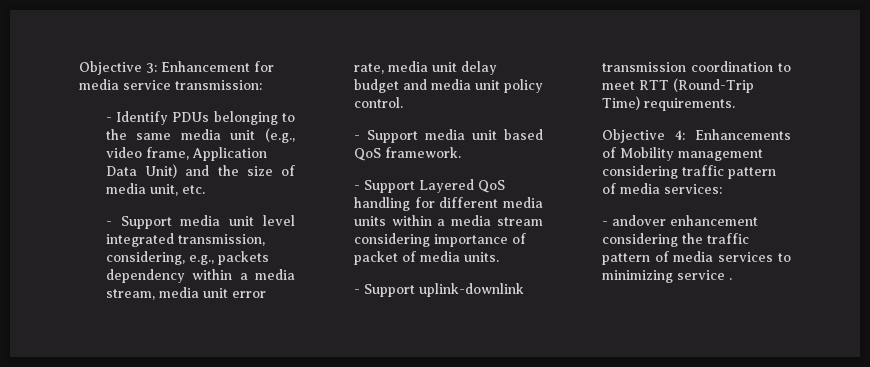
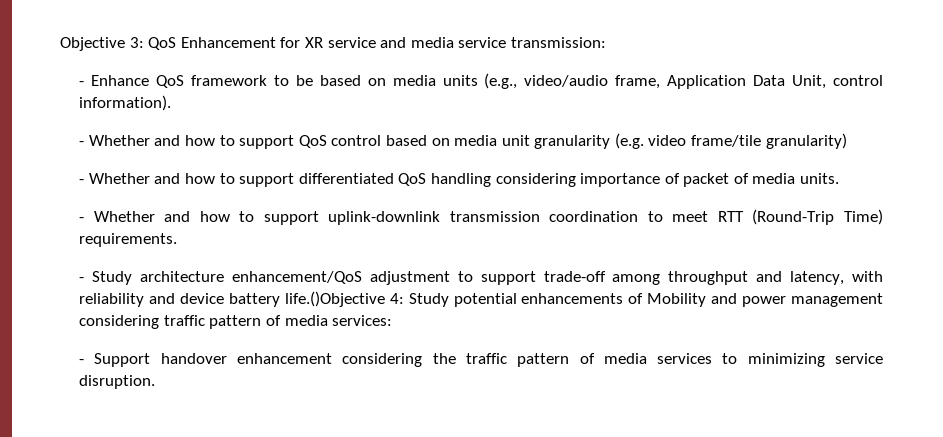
(157, 68) none -> [148,37,177,50] QoS
(274, 66) none -> [304,37,407,48] XR service and
[116,111,295,125] [105,128,295,143] [105,147,267,161] [105,164,295,178] [105,183,205,196] [105,215,295,229] [105,233,265,247] [105,251,269,265] [105,269,295,283] [105,287,266,300] [353,61,497,75] [353,79,543,93] [353,97,403,108] [353,129,543,143] [353,147,461,161] [353,179,505,193] [353,197,543,211] [353,215,543,226] Identify PDUs belonging to the same media unit (e.g., video frame, Application Data Unit) and the size of media unit, etc. // - Support media unit level integrated transmission, considering, e.g., packets dependency within a media stream, media unit error rate, media unit delay budget and media unit policy control. // - Support media unit based QoS framework. // - Support Layered QoS handling for different media units within a media stream -> [91,73,884,89] [79,95,172,111] [79,133,847,149] [79,173,491,187] Enhance QoS framework to be based on media units (e.g., video/audio frame, Application Data Unit, control information). // - Whether and how to support QoS control based on media unit granularity (e.g. video frame/tile granularity) // - Whether and how to support differentiated QoS handling
[363,284,415,297] Support -> [93,211,319,225] Whether and how to support
[601,129,791,143] [601,147,674,161] Objective 4: Enhancements of Mobility -> [79,271,884,285] [79,291,787,307] - Study architecture enhancement/QoS adjustment to support trade-off among throughput and latency, with reliability and device battery life.()Objective 4: Study potential enhancements of Mobility and power
[611,215,666,226] andover -> [94,353,227,367] Support handover
[728,278,732,280] . -> [79,375,156,389] disruption.

